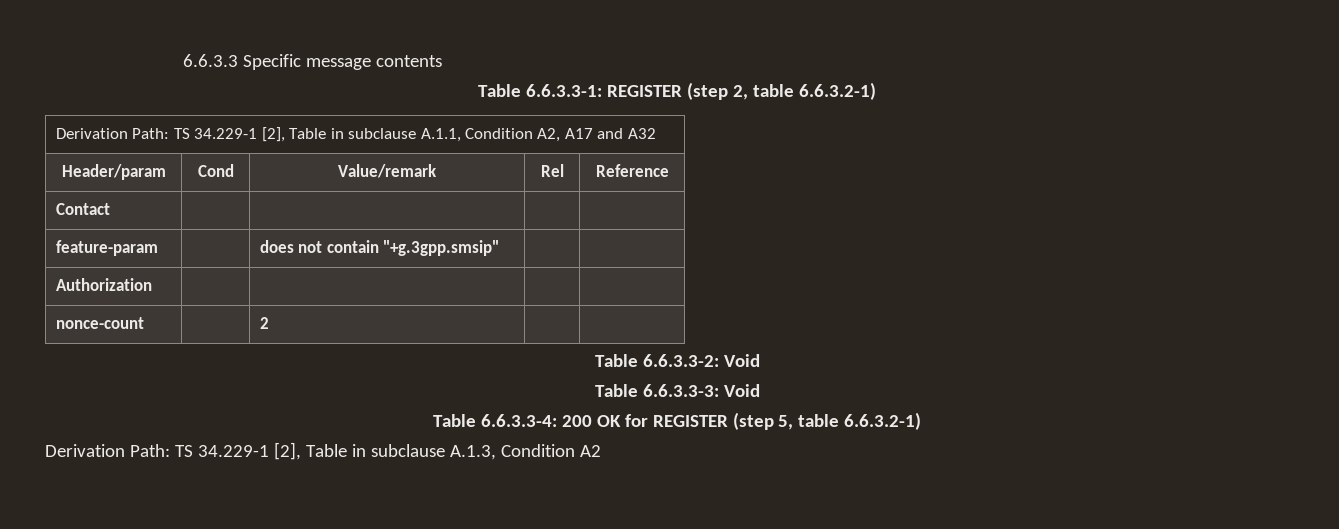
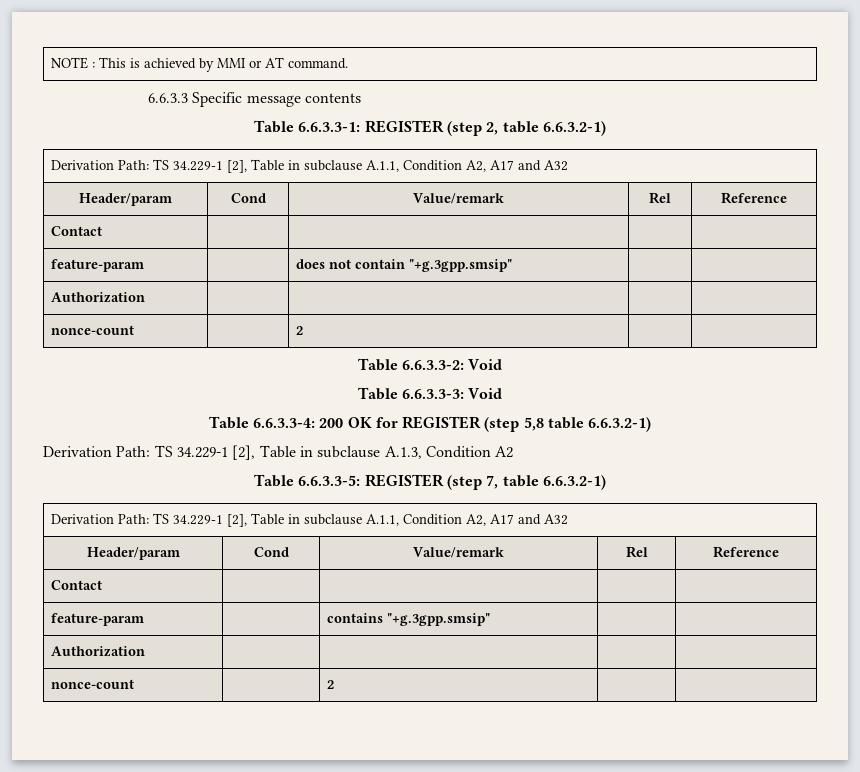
(182, 60) none -> [51,57,349,72] NOTE : This is achieved by MMI or AT command. //
[778,415,794,430] 5, -> [523,417,544,431] 5,8
(601, 451) none -> [254,474,606,490] [51,513,569,527] [86,547,180,560] [253,547,289,557] [413,547,504,558] [625,546,648,558] [713,546,779,558] [51,580,103,590] [51,613,145,626] [327,613,491,626] [51,646,146,657] [51,679,135,689] [327,680,335,689] // Table 6.6.3.3-5: REGISTER (step 7, table 6.6.3.2-1) // Derivation Path: TS 34.229-1 [2], Table in subclause A.1.1, Condition A2, A17 and A32 // Header/param | Cond | Value/remark | Rel | Reference // Contact | | | | // feature-param | | contains "+g.3gpp.smsip" | | // Authorization | | | | // nonce-count | | 2 | |

